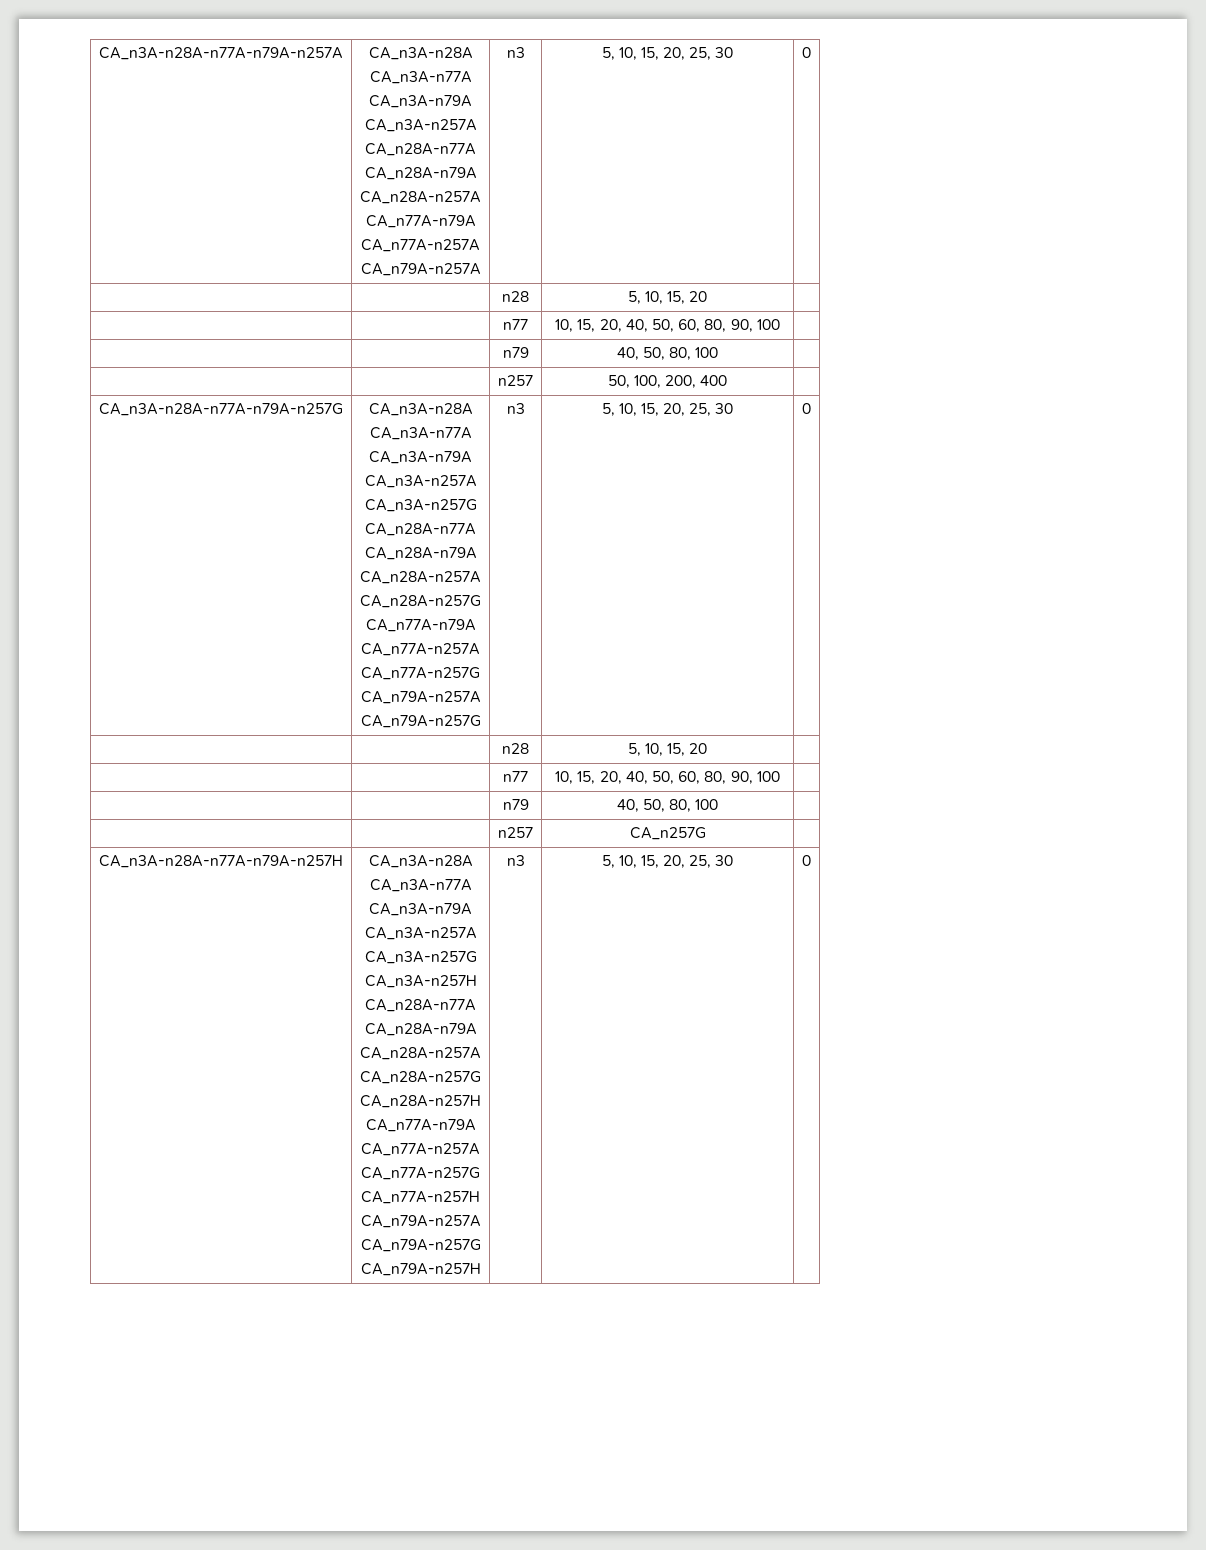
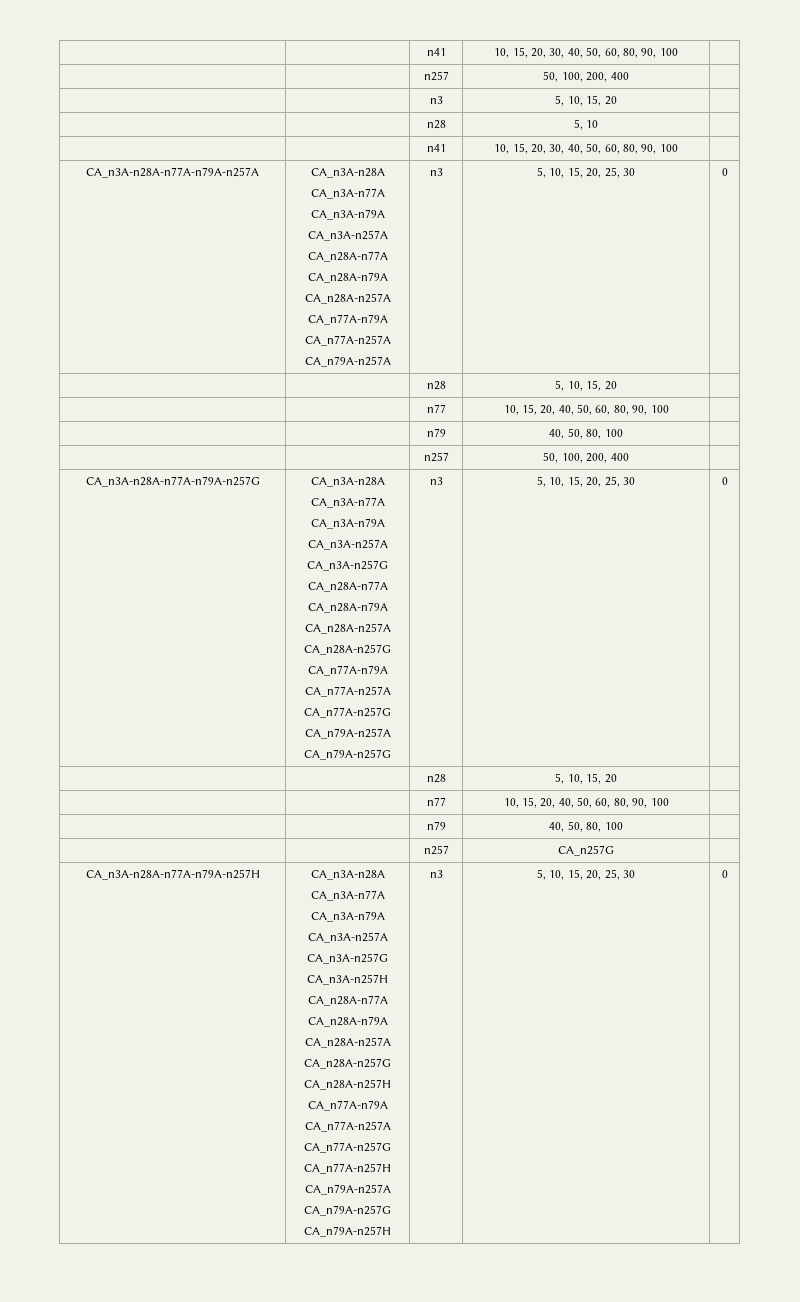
(99, 53) none -> [426,48,446,56] [494,47,678,58] [423,71,449,81] [543,71,629,82] [429,96,443,104] [555,95,617,106] [426,120,446,129] [573,119,599,130] [426,144,446,152] [494,143,678,154] | | n41 | 10, 15, 20, 30, 40, 50, 60, 80, 90, 100 | // | | n257 | 50, 100, 200, 400 | // | | n3 | 5, 10, 15, 20 | // | | n28 | 5, 10 | // | | n41 | 10, 15, 20, 30, 40, 50, 60, 80, 90, 100 | //

